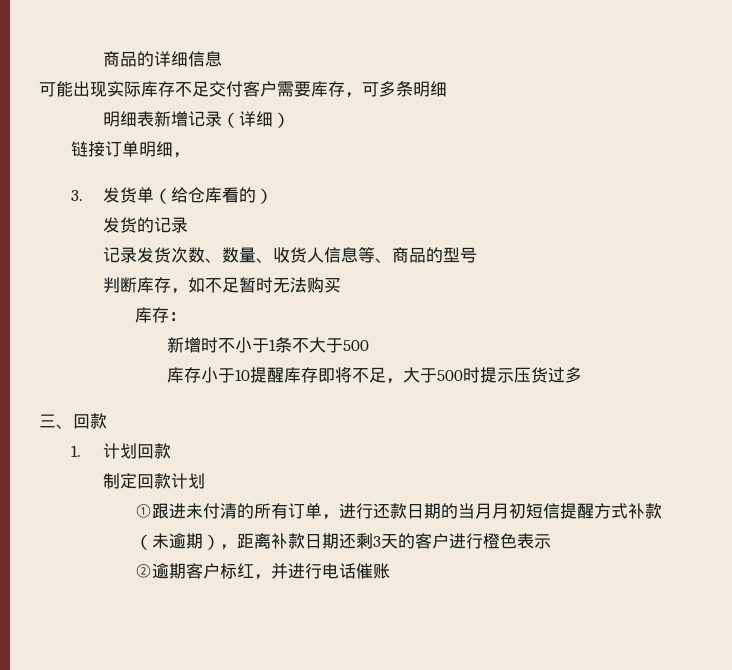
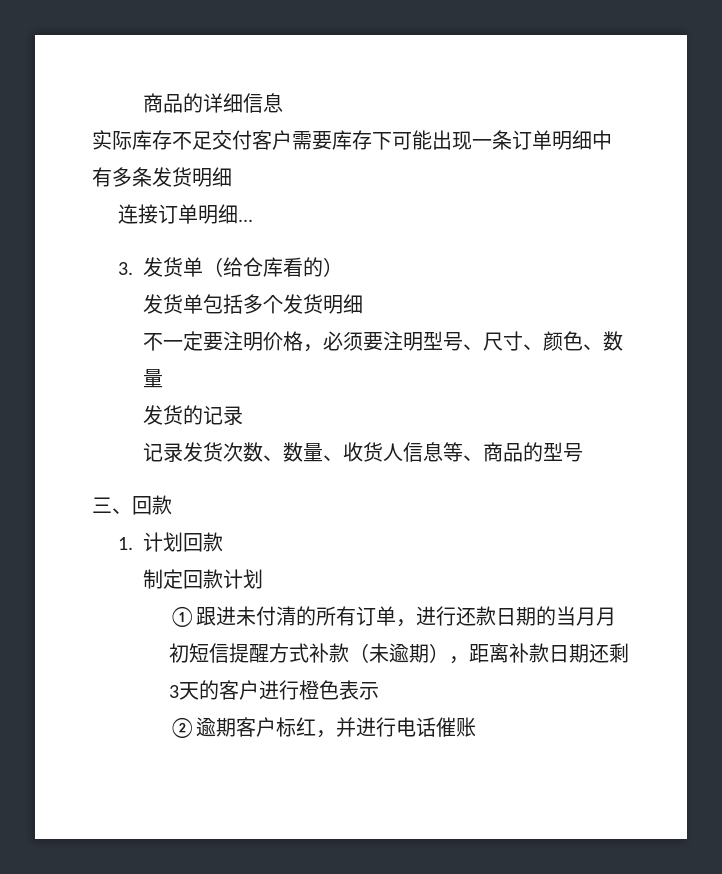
[39,81,107,97] 可能出现 -> (284, 103) none
[345,81,447,98] [102,111,290,128] [70,141,88,157] ，可多条明细 // 明细表新增记录（详细） // 链 -> [372,130,612,150] [92,167,232,187] [117,204,138,224] 下可能出现一条订单明细中有多条发货明细 // 连
[172,152,190,158] ， -> [237,219,253,222] ...
(273, 196) none -> [143,294,364,314] [143,331,624,352] [143,369,164,388] // 发货单包括多个发货明细 // 不一定要注明价格，必须要注明型号、尺寸、颜色、数量
[102,277,341,294] [134,307,186,323] [166,337,369,353] [166,367,582,384] // 判断库存，如不足暂时无法购买 // 库存： // 新增时不小于1条不大于500 // 库存小于10提醒库存即将不足，大于500时提示压货过多 -> (584, 452) none

